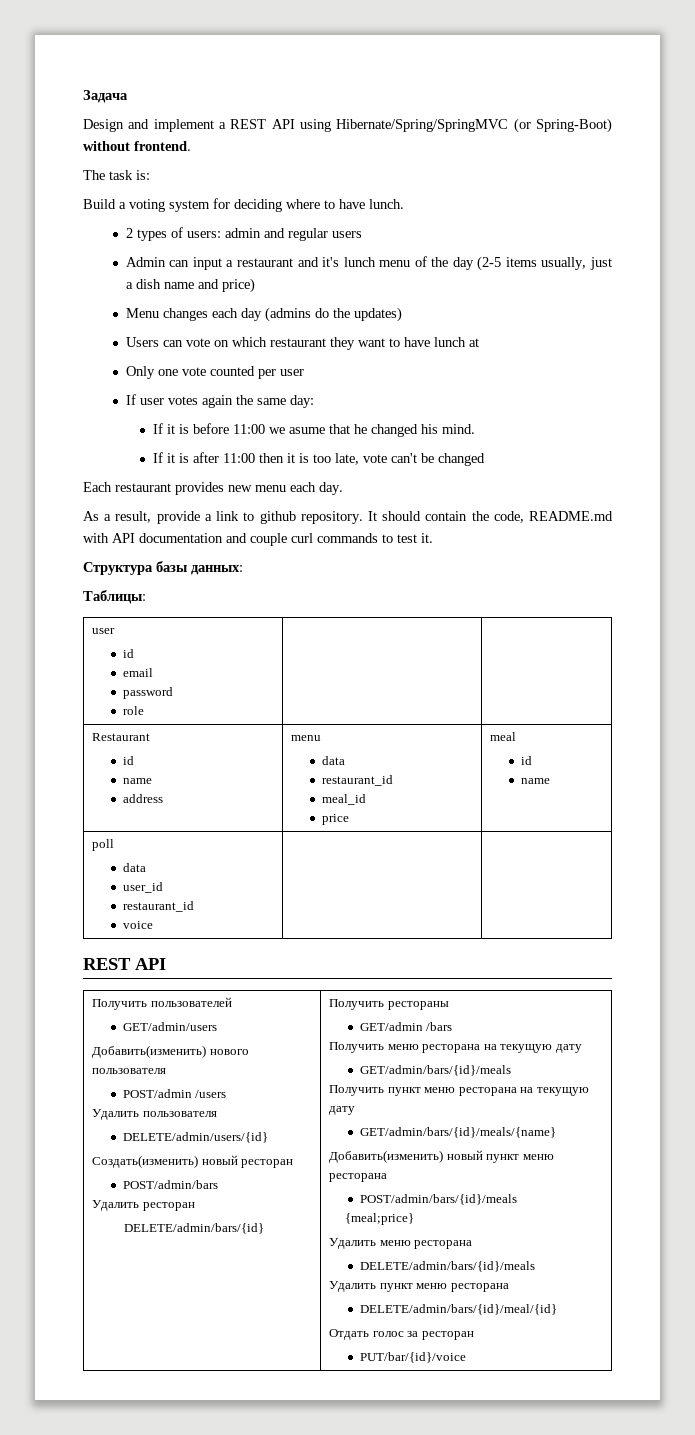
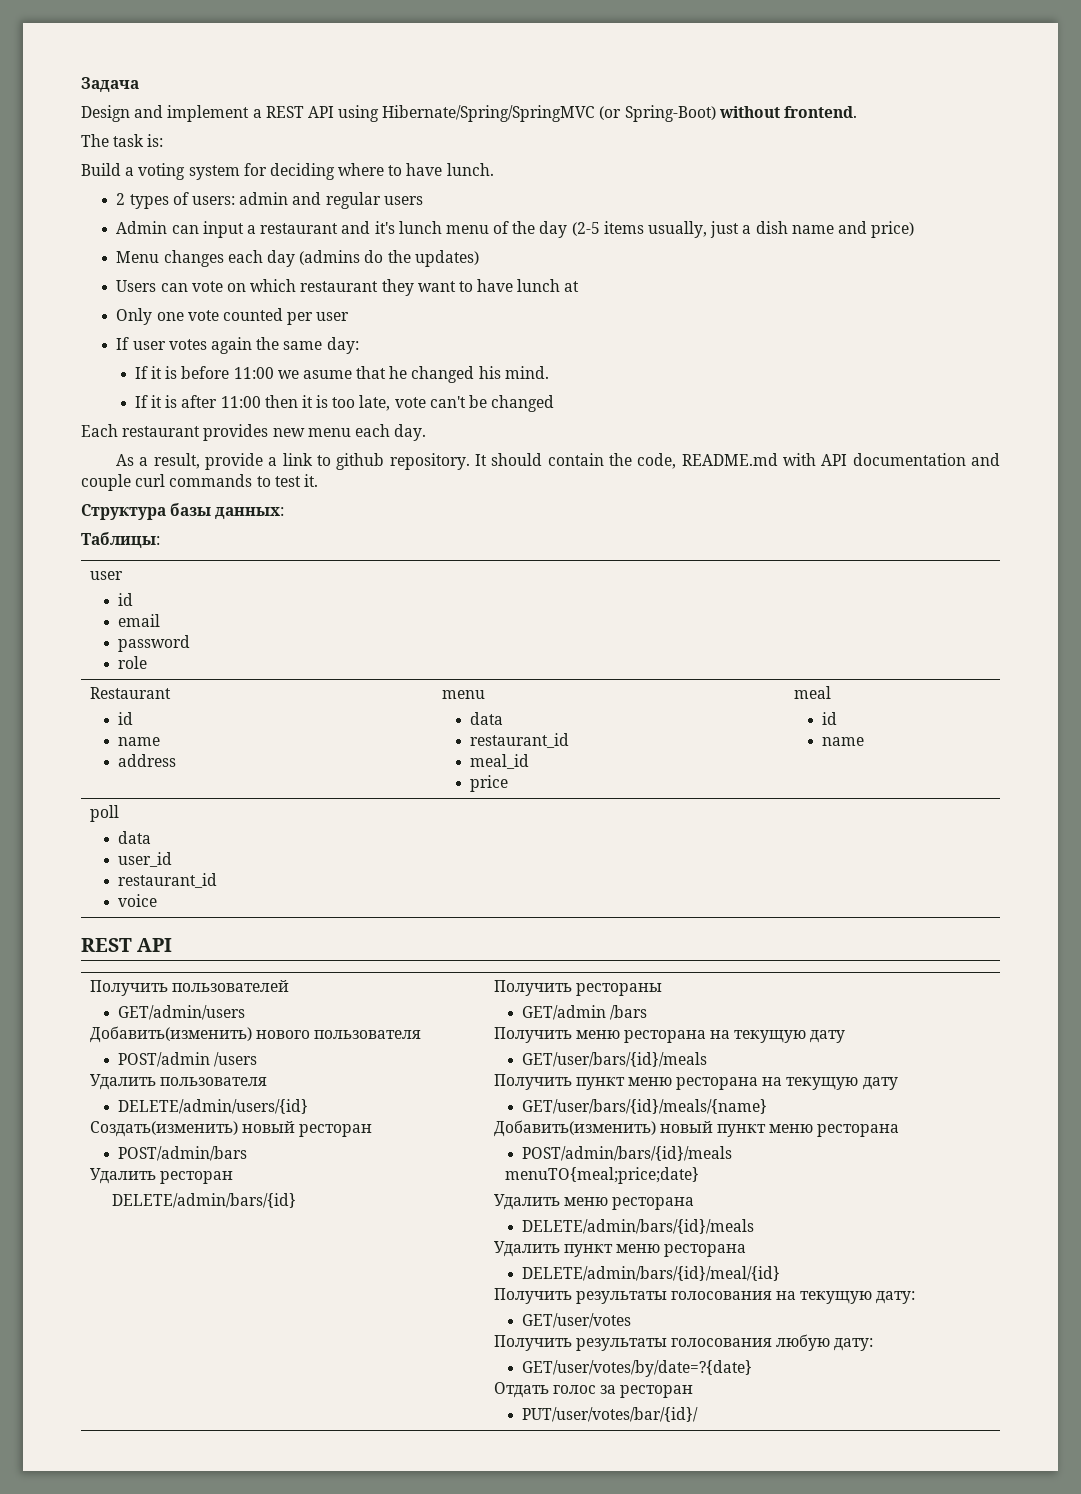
[359,1065,511,1076] GET/admin/bars/{id}/meals -> [521,1052,707,1067] GET/user/bars/{id}/meals
[359,1127,556,1138] GET/admin/bars/{id}/meals/{name} -> [521,1099,767,1114] GET/user/bars/{id}/meals/{name}
[345,1213,415,1225] {meal;price} -> [504,1167,699,1184] menuTO{meal;price;date}
(557, 1309) none -> [493,1288,916,1304] [521,1313,631,1328] [493,1334,874,1351] [521,1360,752,1377] // Получить результаты голосования на текущую дату: // GET/user/votes // Получить результаты голосования любую дату: // GET/user/votes/by/date=?{date}
[359,1352,466,1363] PUT/bar/{id}/voice -> [521,1407,698,1422] PUT/user/votes/bar/{id}/

